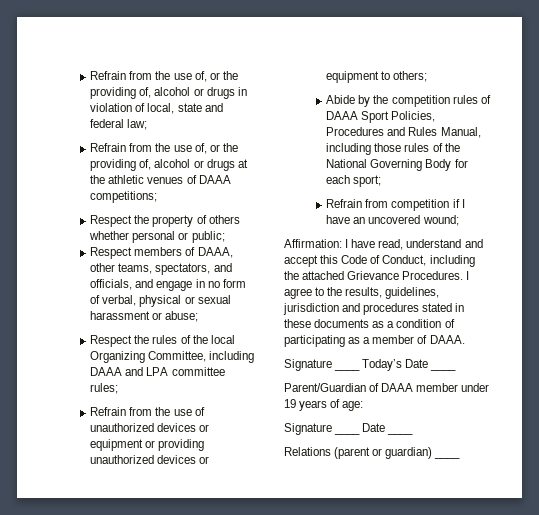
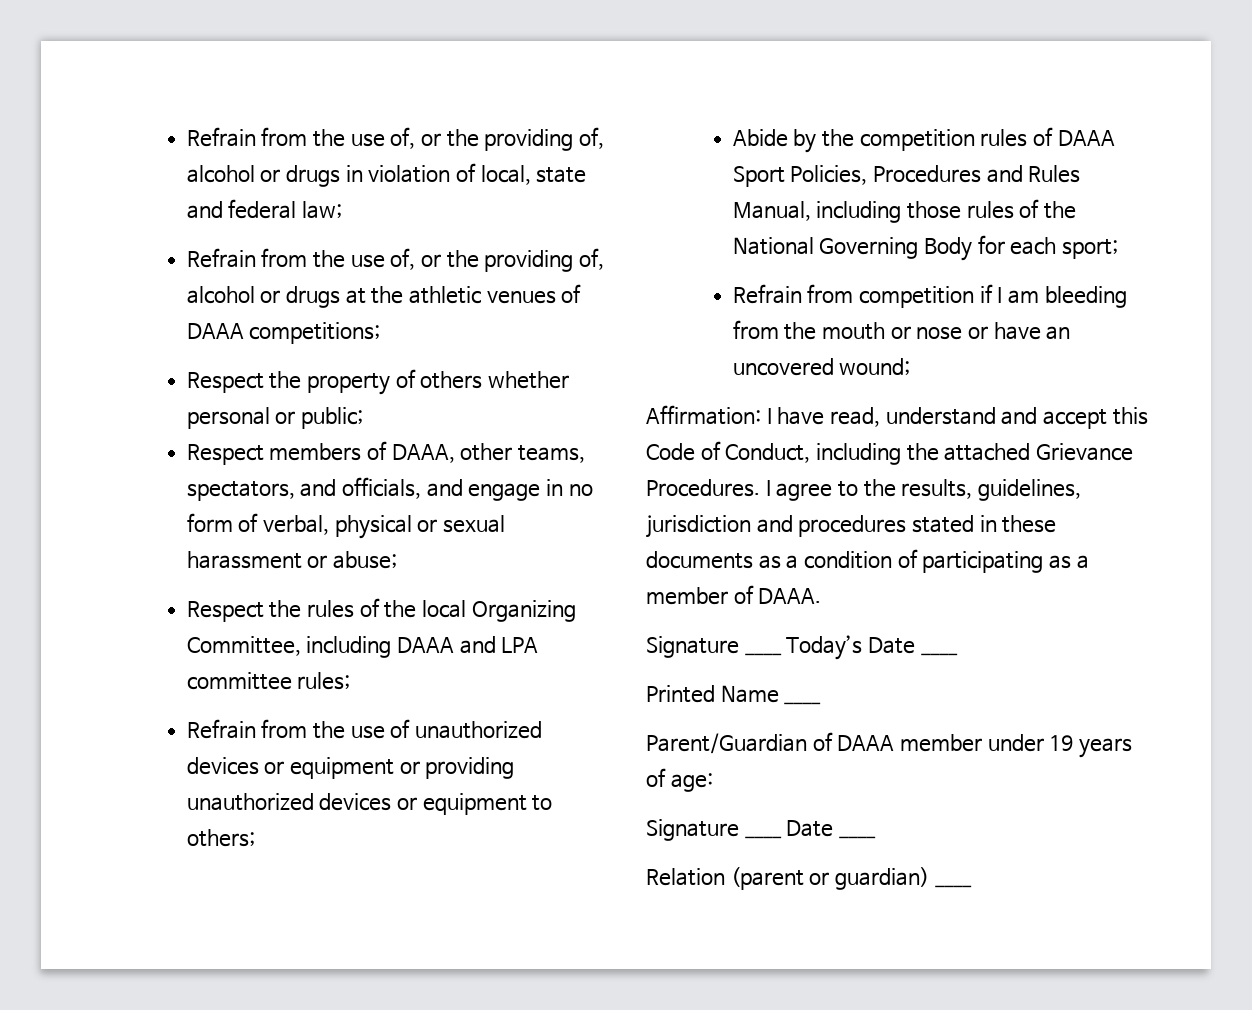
(465, 203) none -> [1007,286,1127,308] [732,320,988,340] am bleeding from the mouth or nose or
(457, 369) none -> [646,685,822,705] // Printed Name ____
[284,447,331,456] Relations -> [646,868,725,886] Relation

